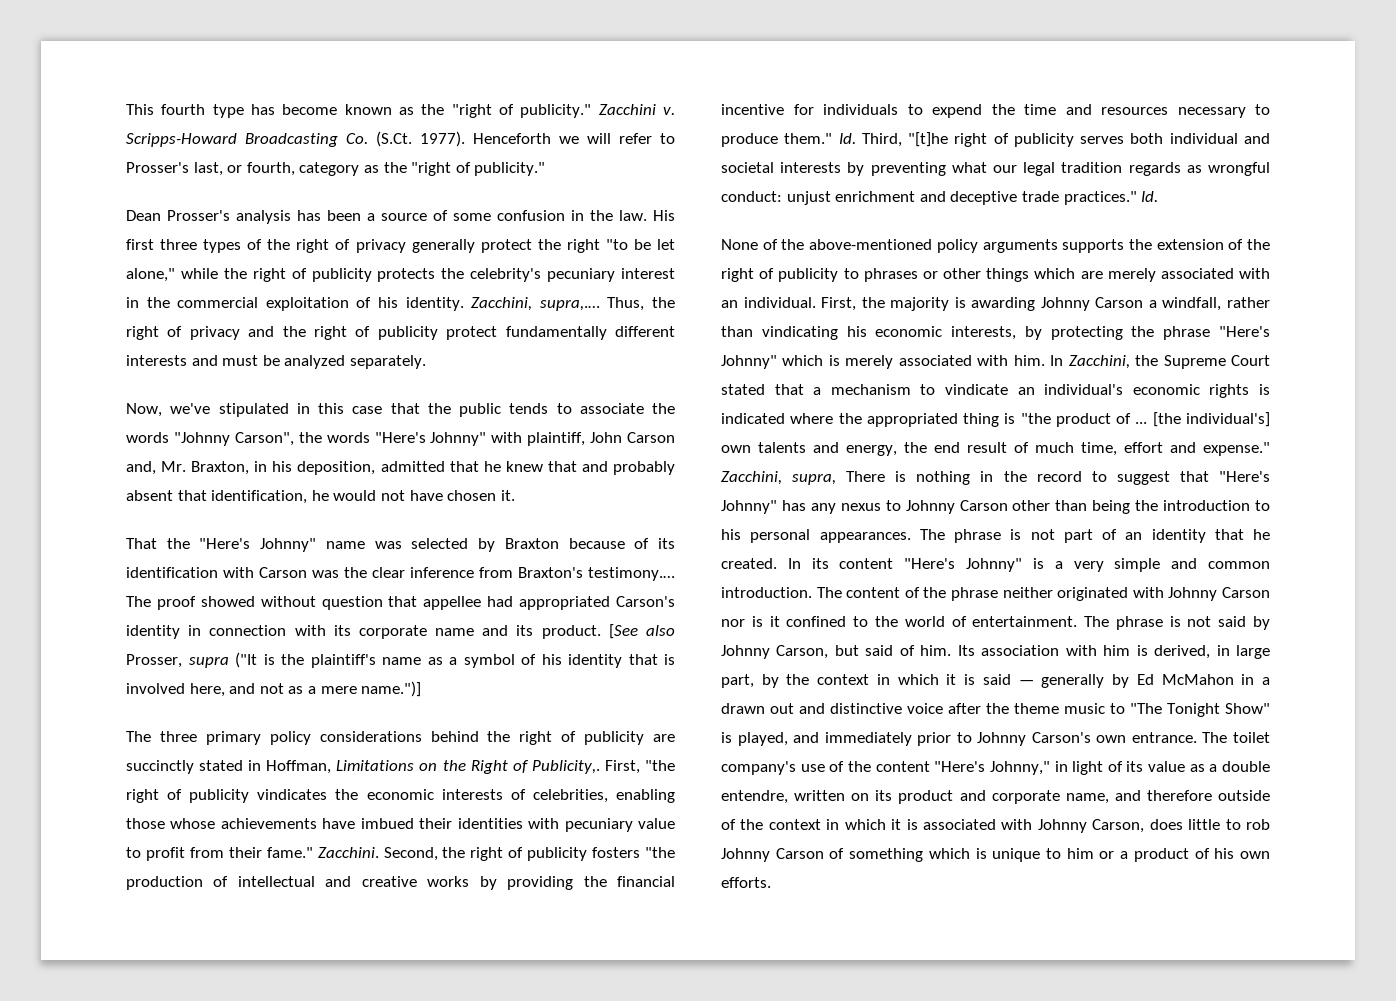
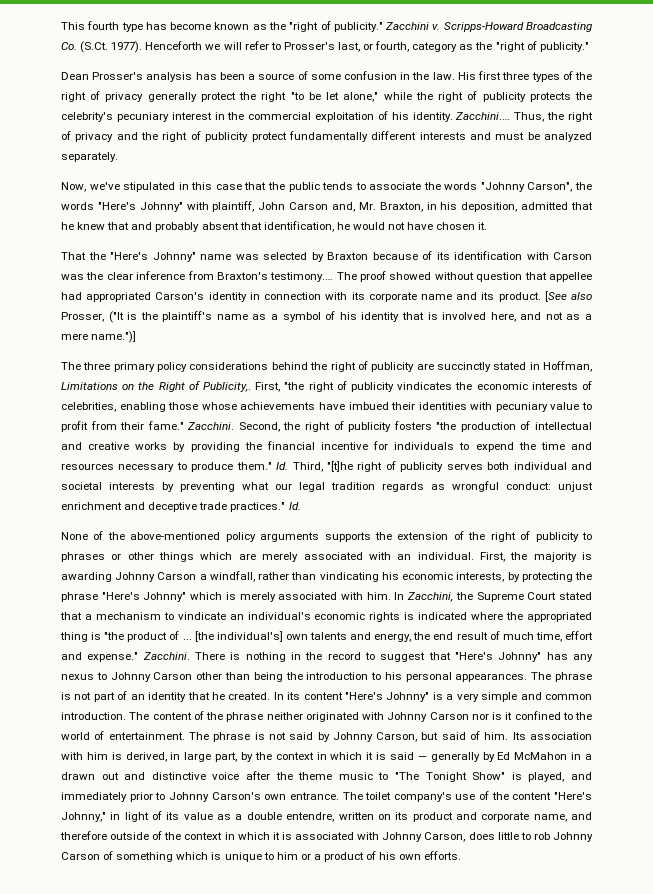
[471,297,600,311] Zacchini, supra,.… -> [455,112,511,120] Zacchini.…
[188,656,229,668] supra -> (104, 317) none
[721,471,837,485] Zacchini, supra, -> [142,652,190,660] Zacchini.

